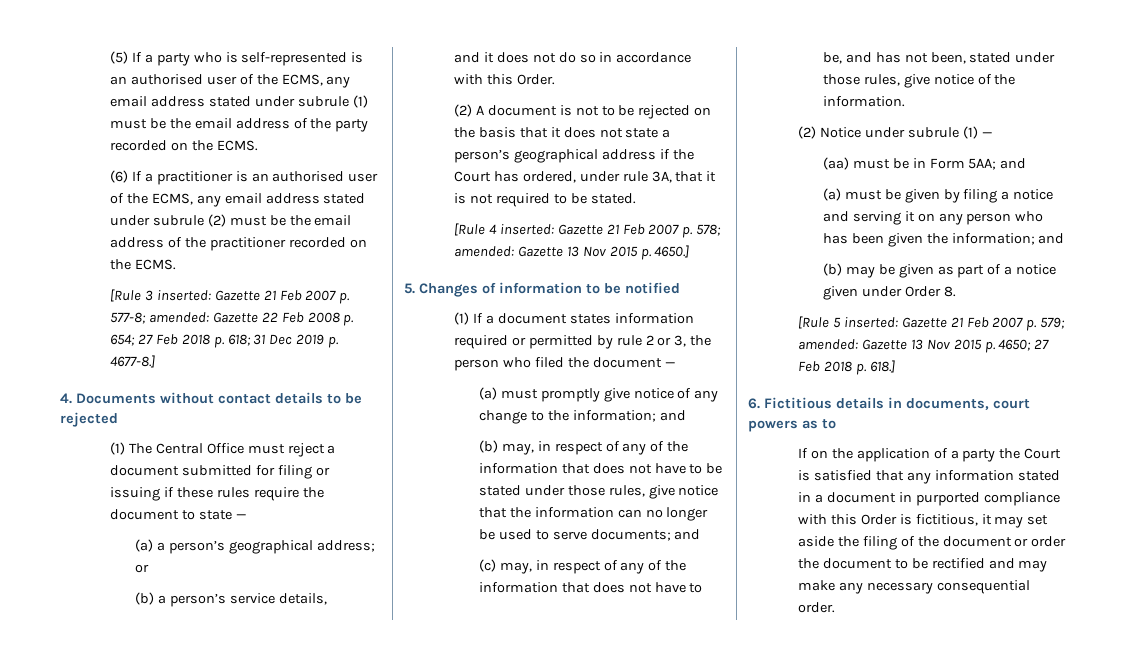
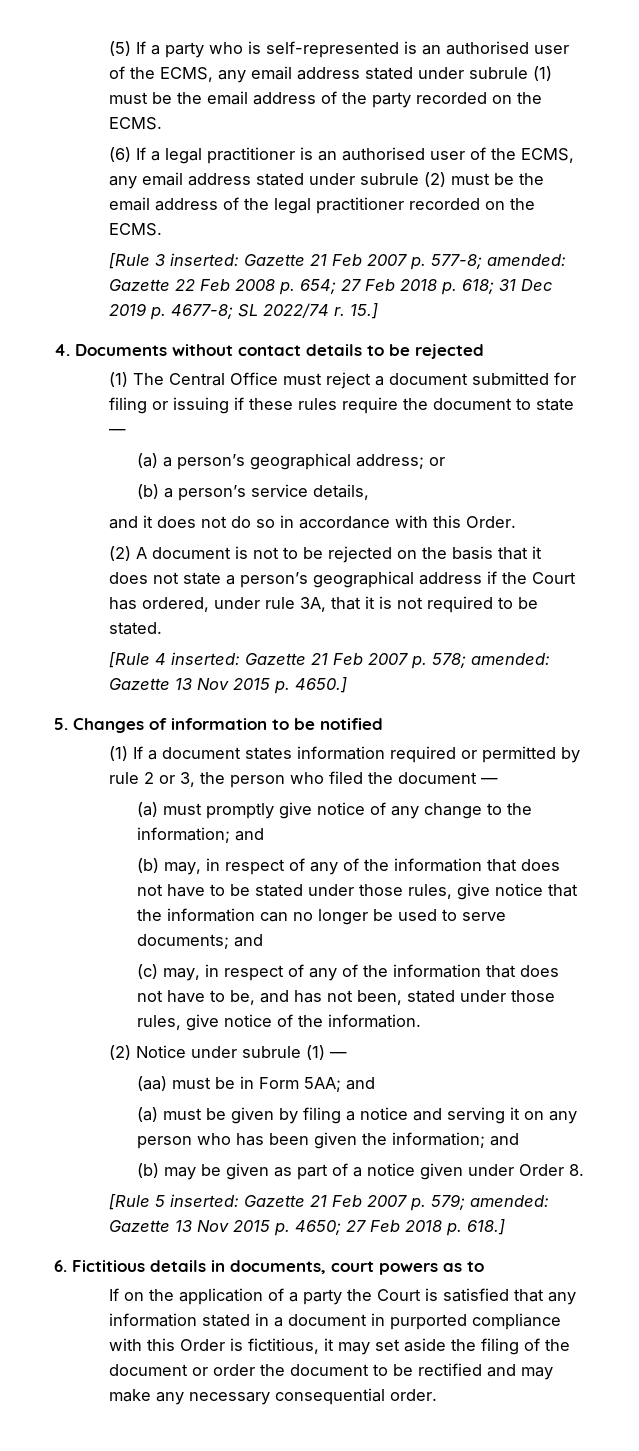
(153, 177) none -> [165,148,203,164] legal
(206, 242) none -> [274,198,312,214] legal
[109,355,155,368] 4677-8.] -> [171,303,379,319] 4677-8; SL 2022/74 r. 15.]

